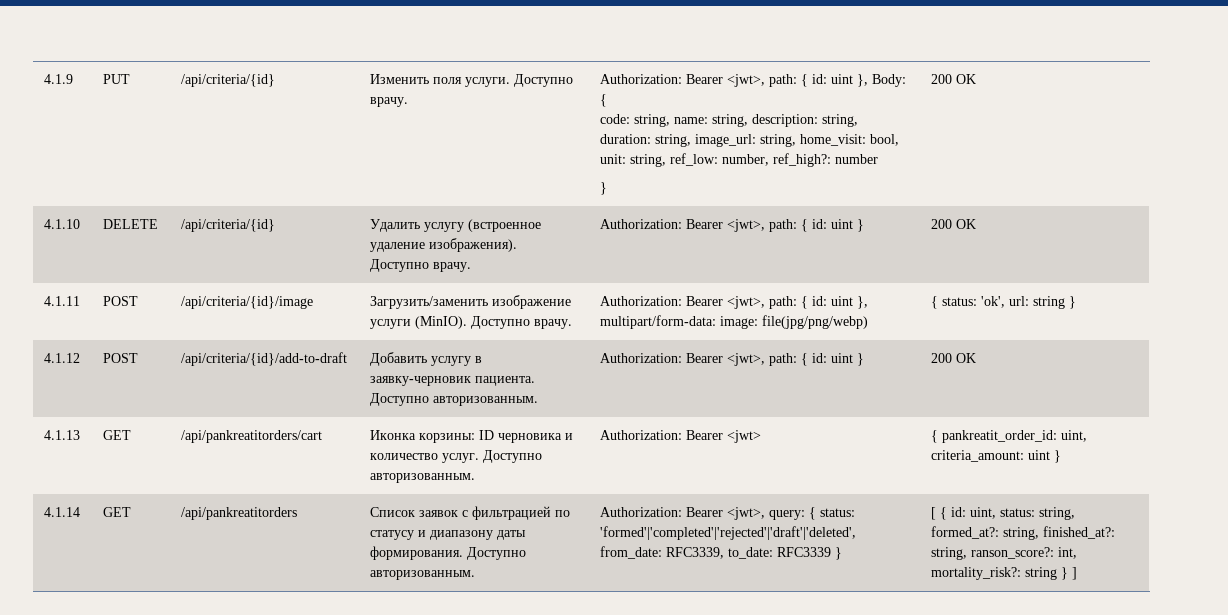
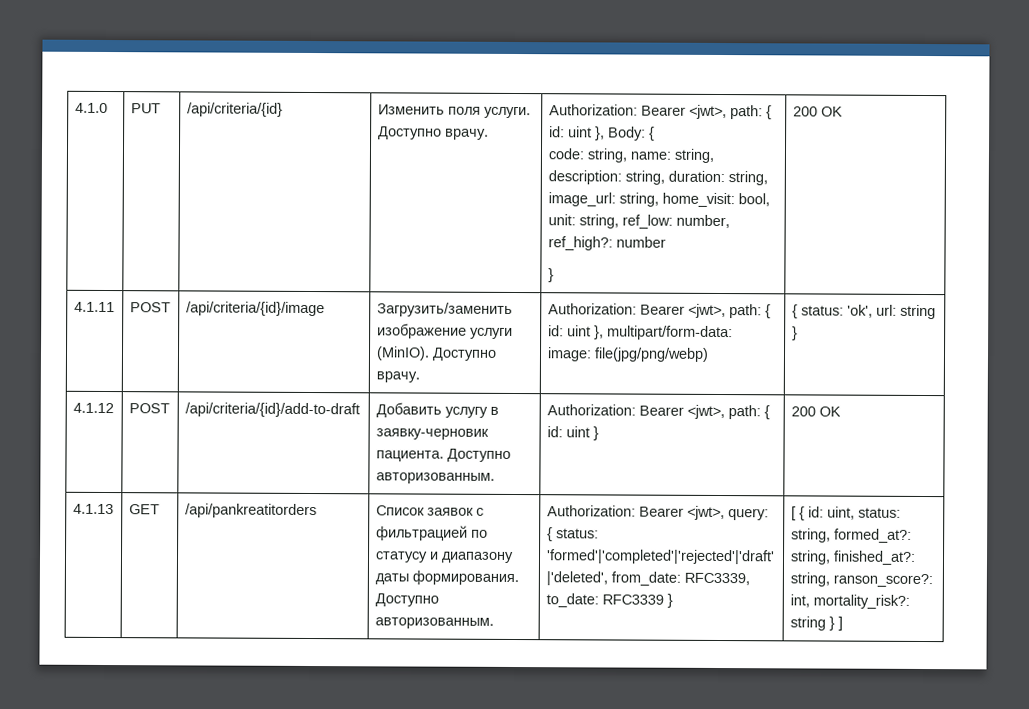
[44,74,74,84] 4.1.9 -> [74,102,108,114] 4.1.0
[44,219,81,229] [103,219,159,229] [181,219,276,232] [370,219,542,232] [370,238,518,252] [370,259,472,272] [600,219,865,232] [931,219,977,229] // 4.1.10 | DELETE | /api/criteria/{id} | Удалить услугу (встроенное удаление изображения). Доступно врачу. | Authorization: Bearer <jwt>, path: { id: uint } | 200 OK -> (843, 111) none
[181,430,323,443] [370,430,574,443] [370,450,543,463] [370,473,476,483] [600,430,762,443] [931,430,1088,443] [931,450,1062,463] [44,507,81,517] [103,507,132,517] | /api/pankreatitorders/cart | Иконка корзины: ID черновика и количество услуг. Доступно авторизованным. | Authorization: Bearer <jwt> | { pankreatit_order_id: uint, criteria_amount: uint } // 4.1.14 | GET -> (160, 509) none

